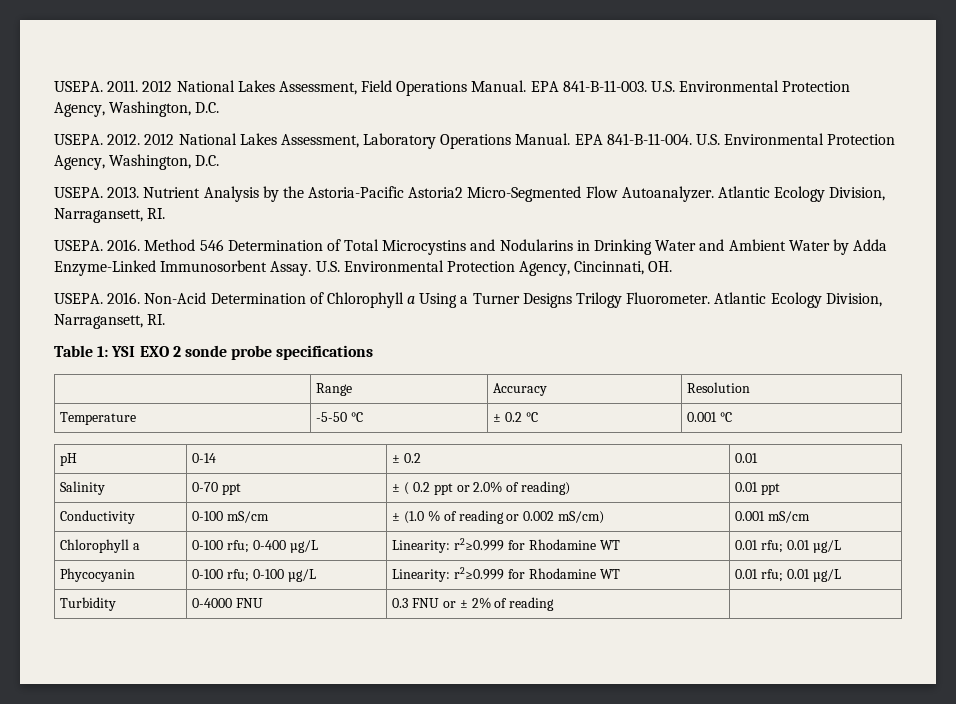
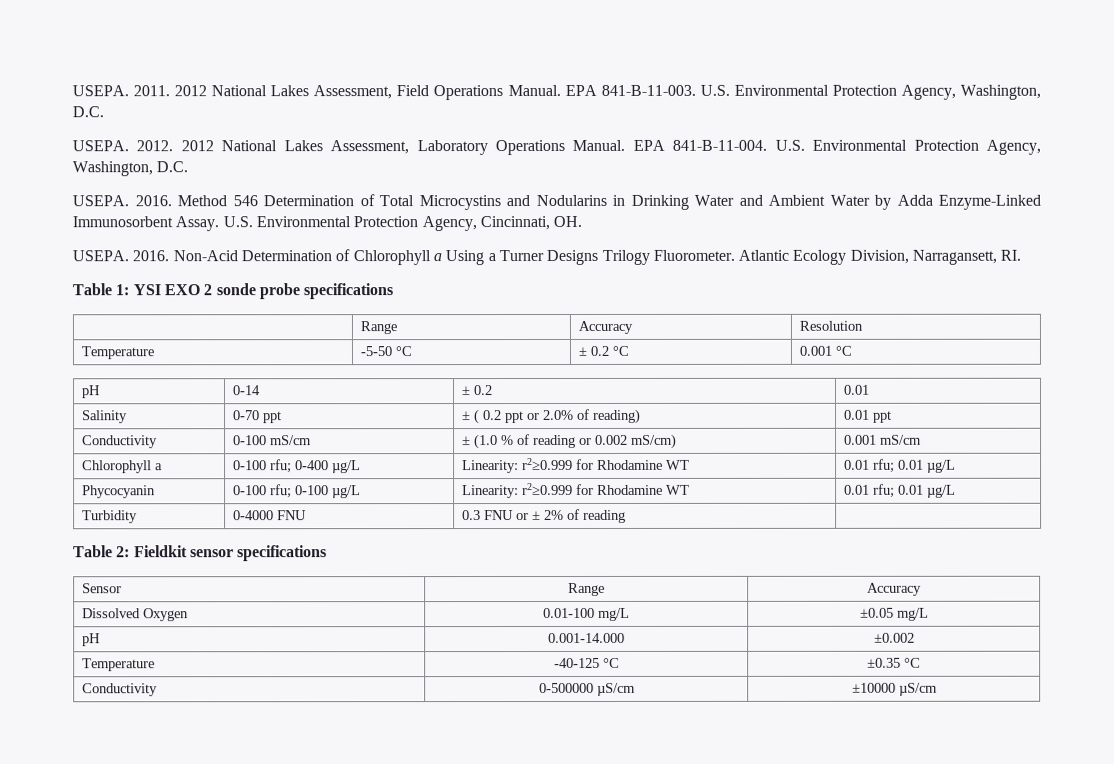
[54,186,886,202] [54,208,166,223] // USEPA. 2013. Nutrient Analysis by the Astoria-Pacific Astoria2 Micro-Segmented Flow Autoanalyzer. Atlantic Ecology Division, Narragansett, RI. -> (189, 167) none
(555, 604) none -> [73,545,328,562] [82,583,123,594] [568,582,605,596] [867,582,922,596] [82,608,190,622] [543,607,630,621] [859,607,929,621] [82,633,102,647] [548,632,625,644] [873,632,915,643] [82,658,156,672] [553,657,620,669] [867,657,921,668] [82,683,159,697] [538,682,636,696] [851,682,938,696] // Table 2: Fieldkit sensor specifications // Sensor | Range | Accuracy // Dissolved Oxygen | 0.01-100 mg/L | ±0.05 mg/L // pH | 0.001-14.000 | ±0.002 // Temperature | -40-125 °C | ±0.35 °C // Conductivity | 0-500000 µS/cm | ±10000 µS/cm

